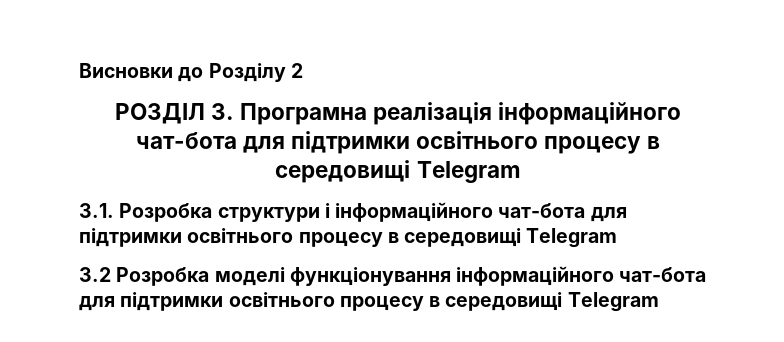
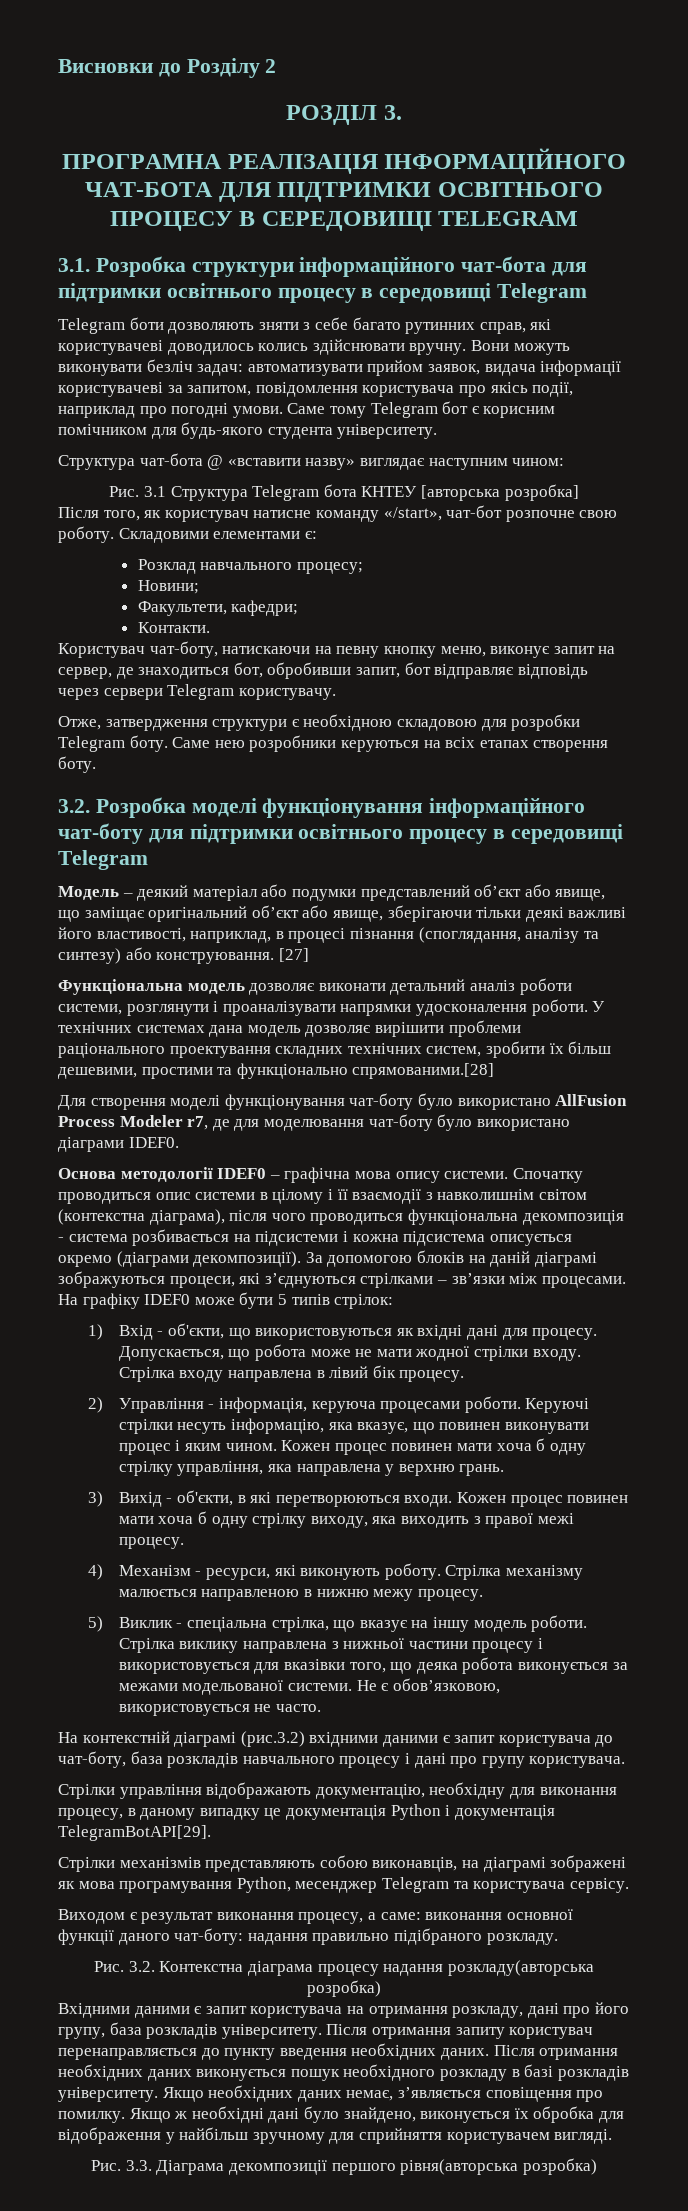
[240,102,682,125] [135,131,661,154] [275,160,521,183] [79,202,627,222] [79,228,618,248] [79,266,707,286] [79,292,659,312] Програмна реалізація інформаційного чат-бота для підтримки освітнього процесу в середовищі Telegram // 3.1. Розробка структури і інформаційного чат-бота для підтримки освітнього процесу в середовищі Telegram // 3.2 Розробка моделі функціонування інформаційного чат-бота для підтримки освітнього процесу в середовищі Telegram -> [62,148,626,174] [85,182,603,202] [109,211,579,231] [58,256,588,277] [58,283,588,303] [58,317,552,334] [58,339,570,355] [58,359,622,376] [58,382,574,397] [58,401,556,418] [58,422,438,439] [58,453,565,470] [109,484,579,501] [58,505,618,522] [58,526,317,543] [137,559,363,574] [137,580,199,594] [137,600,299,616] [137,622,210,633] [58,641,616,658] [58,662,588,679] [58,684,336,700] [58,714,581,731] [58,735,609,752] [58,756,96,773] [58,797,586,818] [58,823,623,844] [58,850,148,870] [58,884,606,901] [58,905,627,922] [58,927,599,943] [58,947,309,964] [58,978,572,995] [58,999,606,1016] [58,1020,521,1037] [58,1041,612,1058] [58,1063,495,1079] [58,1093,628,1110] [58,1114,570,1131] [58,1137,179,1152] [58,1167,583,1183] [58,1189,587,1204] [58,1209,624,1225] [58,1229,572,1246] [58,1250,597,1267] [58,1271,626,1288] [58,1292,394,1309] [88,1323,598,1340] [118,1344,581,1361] [118,1365,465,1382] [88,1396,590,1413] [118,1418,589,1434] [118,1438,586,1455] [118,1461,505,1476] [88,1490,629,1507] [118,1511,574,1528] [118,1537,184,1549] [88,1563,583,1580] [118,1589,483,1601] [88,1615,588,1632] [118,1638,543,1653] [118,1657,628,1674] [118,1678,500,1695] [118,1704,322,1716] [58,1731,614,1747] [58,1751,626,1768] [58,1782,617,1799] [58,1804,555,1820] [58,1825,211,1841] [58,1855,627,1872] [58,1877,629,1893] [58,1909,573,1924] [58,1928,558,1945] [94,1960,594,1976] [307,1980,381,1997] [58,2002,629,2018] [58,2022,594,2039] [58,2043,619,2060] [58,2064,629,2081] [58,2085,604,2102] [58,2106,624,2123] [58,2127,613,2144] [91,2158,597,2175] // ПРОГРАМНА РЕАЛІЗАЦІЯ ІНФОРМАЦІЙНОГО ЧАТ-БОТА ДЛЯ ПІДТРИМКИ ОСВІТНЬОГО ПРОЦЕСУ В СЕРЕДОВИЩІ TELEGRAM // 3.1. Розробка структури інформаційного чат-бота для підтримки освітнього процесу в середовищі Telegram // Telegram боти дозволяють зняти з себе багато рутинних справ, які користувачеві доводилось колись здійснювати вручну. Вони можуть виконувати безліч задач: автоматизувати прийом заявок, видача інформації користувачеві за запитом, повідомлення користувача про якісь події, наприклад про погодні умови. Саме тому Telegram бот є корисним помічником для будь-якого студента університету. // Структура чат-бота @ «вставити назву» виглядає наступним чином: // Рис. 3.1 Структура Telegram бота КНТЕУ [авторська розробка] // Після того, як користувач натисне команду «/start», чат-бот розпочне свою роботу. Складовими елементами є: // Розклад навчального процесу; // Новини; // Факультети, кафедри; // Контакти. // Користувач чат-боту, натискаючи на певну кнопку меню, виконує запит на сервер, де знаходиться бот, обробивши запит, бот відправляє відповідь через сервери Telegram користувачу. // Отже, затвердження структури є необхідною складовою для розробки Telegram боту. Саме нею розробники керуються на всіх етапах створення боту. // 3.2. Розробка моделі функціонування інформаційного чат-боту для підтримки освітнього процесу в середовищі Telegram // Модель – деякий матеріал або подумки представлений об’єкт або явище, що заміщає оригінальний об’єкт або явище, зберігаючи тільки деякі важливі його властивості, наприклад, в процесі пізнання (споглядання, аналізу та синтезу) або конструювання. [27] // Функціональна модель дозволяє виконати детальний аналіз роботи системи, розглянути і проаналізувати напрямки удосконалення роботи. У технічних системах дана модель дозволяє вирішити проблеми раціонального проектування складних технічних систем, зробити їх більш дешевими, простими та функціонально спрямованими.[28] // Для створення моделі функціонування чат-боту було використано AllFusion Process Modeler r7, де для моделювання чат-боту було використано діаграми IDEF0. // Основа методології IDEF0 – графічна мова опису системи. Спочатку проводиться опис системи в цілому і її взаємодії з навколишнім світом (контекстна діаграма), після чого проводиться функціональна декомпозиція - система розбивається на підсистеми і кожна підсистема описується окремо (діаграми декомпозиції). За допомогою блоків на даній діаграмі зображуються процеси, які з’єднуються стрілками – зв’язки між процесами. На графіку IDEF0 може бути 5 типів стрілок: // 1) Вхід - об'єкти, що використовуються як вхідні дані для процесу. Допускається, що робота може не мати жодної стрілки входу. Стрілка входу направлена в лівий бік процесу. // 2) Управління - інформація, керуюча процесами роботи. Керуючі стрілки несуть інформацію, яка вказує, що повинен виконувати процес і яким чином. Кожен процес повинен мати хоча б одну стрілку управління, яка направлена у верхню грань. // 3) Вихід - об'єкти, в які перетворюються входи. Кожен процес повинен мати хоча б одну стрілку виходу, яка виходить з правої межі процесу. // 4) Механізм - ресурси, які виконують роботу. Стрілка механізму малюється направленою в нижню межу процесу. // 5) Виклик - спеціальна стрілка, що вказує на іншу модель роботи. Стрілка виклику направлена з нижньої частини процесу і використовується для вказівки того, що деяка робота виконується за межами модельованої системи. Не є обов’язковою, використовується не часто. // На контекстній діаграмі (рис.3.2) вхідними даними є запит користувача до чат-боту, база розкладів навчального процесу і дані про групу користувача. // Стрілки управління відображають документацію, необхідну для виконання процесу, в даному випадку це документація Python і документація TelegramBotAPI[29]. // Стрілки механізмів представляють собою виконавців, на діаграмі зображені як мова програмування Python, месенджер Telegram та користувача сервісу. // Виходом є результат виконання процесу, а саме: виконання основної функції даного чат-боту: надання правильно підібраного розкладу. // Рис. 3.2. Контекстна діаграма процесу надання розкладу(авторська розробка) // Вхідними даними є запит користувача на отримання розкладу, дані про його групу, база розкладів університету. Після отримання запиту користувач перенаправляється до пункту введення необхідних даних. Після отримання необхідних даних виконується пошук необхідного розкладу в базі розкладів університету. Якщо необхідних даних немає, з’являється сповіщення про помилку. Якщо ж необхідні дані було знайдено, виконується їх обробка для відображення у найбільш зручному для сприйняття користувачем вигляді. // Рис. 3.3. Діаграма декомпозиції першого рівня(авторська розробка)

